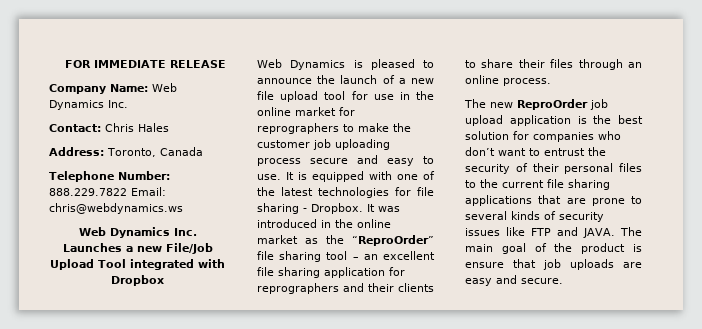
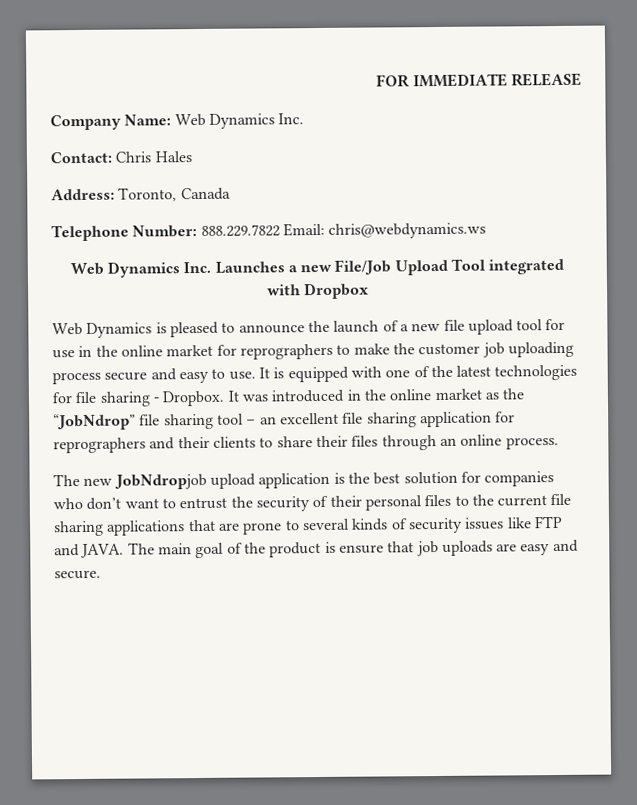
[352,235,434,246] “ReproOrder” -> [53,413,136,431] “JobNdrop”
[517,99,608,110] ReproOrder job -> [113,473,207,490] JobNdropjob

